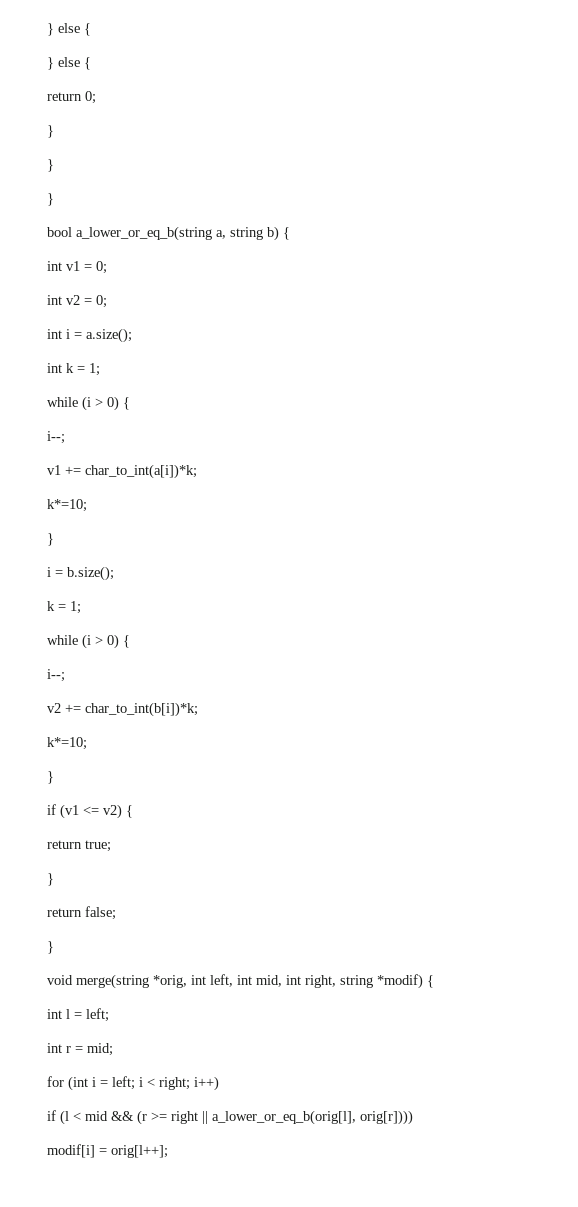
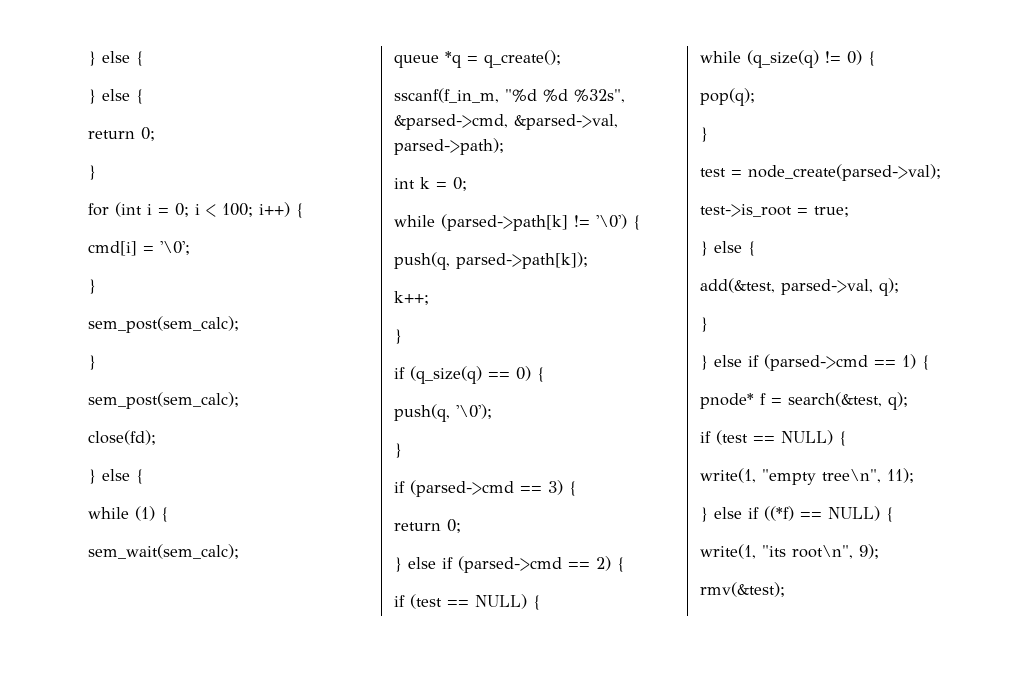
[47,159,54,172] [47,193,54,206] [47,226,290,241] [47,261,107,274] [47,295,107,308] [47,328,132,343] } // } // bool a_lower_or_eq_b(string a, string b) { // int v1 = 0; // int v2 = 0; // int i = a.size(); -> [88,202,304,218] [88,241,190,256] [88,279,96,294] [88,316,239,333] [88,355,96,370] [88,392,239,409] [88,430,156,445] [88,469,144,484] [88,506,169,522] [88,544,239,559] [394,50,561,68] [394,88,625,103] [394,114,618,130] [394,138,504,155] for (int i = 0; i < 100; i++) { // cmd[i] = '\0'; // } // sem_post(sem_calc); // } // sem_post(sem_calc); // close(fd); // } else { // while (1) { // sem_wait(sem_calc); // queue *q = q_create(); // sscanf(f_in_m, "%d %d %32s", &parsed->cmd, &parsed->val, parsed->path);
[89,363,100,376] [47,396,130,411] [47,431,65,444] [47,464,197,479] [47,499,87,512] [47,533,54,546] [47,566,114,581] [47,601,81,614] [47,634,130,649] [47,669,65,682] [47,702,198,717] [47,737,87,750] [47,771,54,784] [47,804,133,819] [47,840,111,852] [47,873,54,886] [47,906,116,920] [47,941,54,954] [47,974,434,989] [47,1008,109,1022] [47,1043,113,1056] [47,1076,219,1091] [47,1110,413,1125] [47,1144,168,1158] 1; // while (i > 0) { // i--; // v1 += char_to_int(a[i])*k; // k*=10; // } // i = b.size(); // k = 1; // while (i > 0) { // i--; // v2 += char_to_int(b[i])*k; // k*=10; // } // if (v1 <= v2) { // return true; // } // return false; // } // void merge(string *orig, int left, int mid, int right, string *modif) { // int l = left; // int r = mid; // for (int i = left; i < right; i++) // if (l < mid && (r >= right || a_lower_or_eq_b(orig[l], orig[r]))) // modif[i] = orig[l++]; -> [453,177,467,191] [394,214,641,231] [394,252,588,270] [394,291,429,305] [394,329,402,344] [394,366,545,384] [394,404,492,422] [394,443,402,458] [394,480,577,497] [394,519,461,533] [394,556,625,573] [394,594,541,610] [700,50,876,68] [700,88,755,106] [700,127,708,142] [700,164,941,181] [700,204,849,217] [700,241,756,256] [700,278,899,296] [700,317,708,332] [700,354,930,371] [700,392,908,410] [700,430,847,446] [700,468,914,485] [700,506,895,522] [700,544,879,559] [700,582,785,597] 0; // while (parsed->path[k] != '\0') { // push(q, parsed->path[k]); // k++; // } // if (q_size(q) == 0) { // push(q, '\0'); // } // if (parsed->cmd == 3) { // return 0; // } else if (parsed->cmd == 2) { // if (test == NULL) { // while (q_size(q) != 0) { // pop(q); // } // test = node_create(parsed->val); // test->is_root = true; // } else { // add(&test, parsed->val, q); // } // } else if (parsed->cmd == 1) { // pnode* f = search(&test, q); // if (test == NULL) { // write(1, "empty tree\n", 11); // } else if ((*f) == NULL) { // write(1, "its root\n", 9); // rmv(&test);

